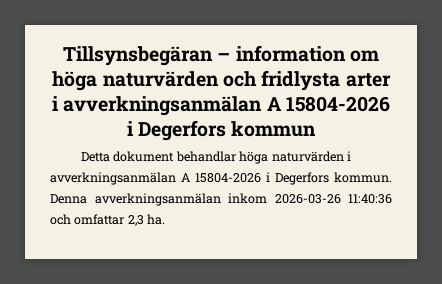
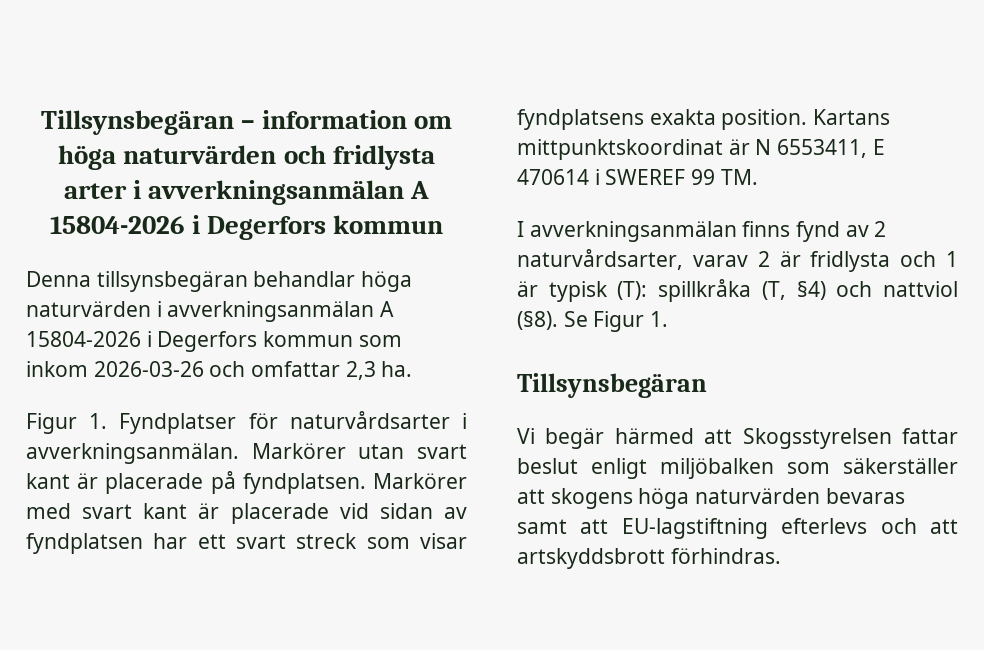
[81,151,175,162] Detta dokument -> [26,271,248,292] Denna tillsynsbegäran
[334,172,392,183] [50,193,221,206] kommun. Denna avverkningsanmälan -> [263,331,402,347] kommun som
[348,194,392,204] 11:40:36 -> (204, 369) none
(166, 219) none -> [26,411,467,434] [26,443,467,464] [26,471,467,494] [26,503,468,524] [26,533,467,554] [517,109,891,130] [517,139,885,160] [517,169,758,185] [517,221,887,242] [517,249,958,272] [517,279,958,302] [517,311,669,332] [517,373,707,398] [517,428,958,449] [517,458,958,479] [517,488,905,509] [517,518,958,539] [517,548,781,569] // Figur 1. Fyndplatser för naturvårdsarter i avverkningsanmälan. Markörer utan svart kant är placerade på fyndplatsen. Markörer med svart kant är placerade vid sidan av fyndplatsen har ett svart streck som visar fyndplatsens exakta position. Kartans mittpunktskoordinat är N 6553411, E 470614 i SWEREF 99 TM. // I avverkningsanmälan finns fynd av 2 naturvårdsarter, varav 2 är fridlysta och 1 är typisk (T): spillkråka (T, §4) och nattviol (§8). Se Figur 1. // Tillsynsbegäran // Vi begär härmed att Skogsstyrelsen fattar beslut enligt miljöbalken som säkerställer att skogens höga naturvärden bevaras samt att EU-lagstiftning efterlevs och att artskyddsbrott förhindras.

